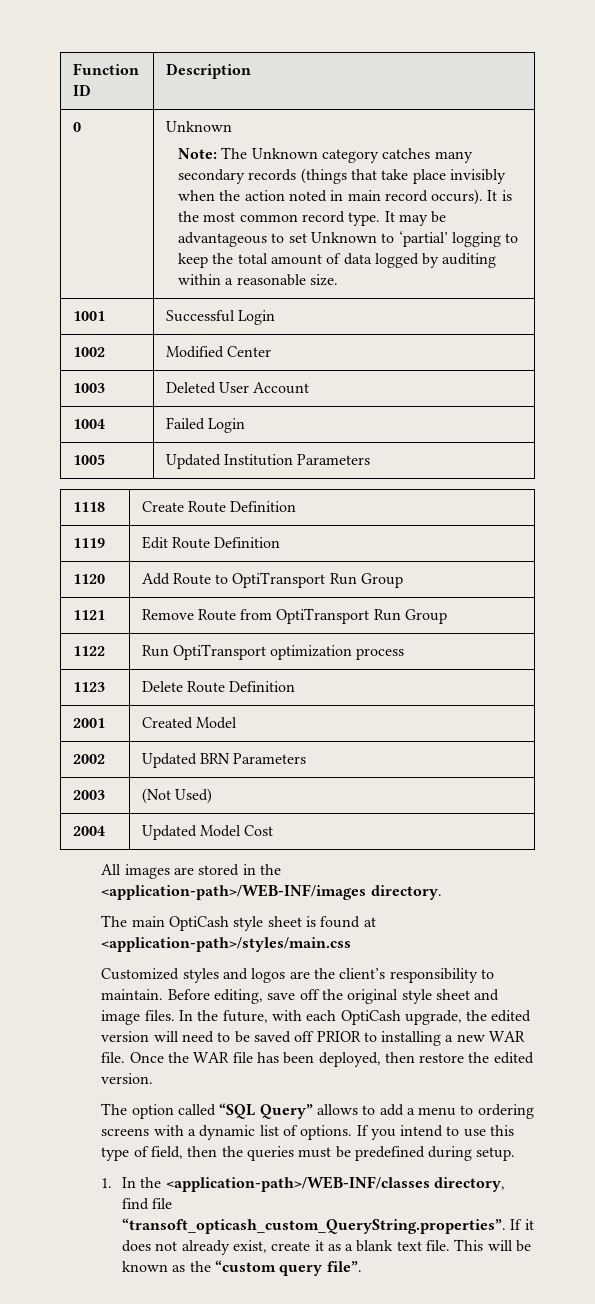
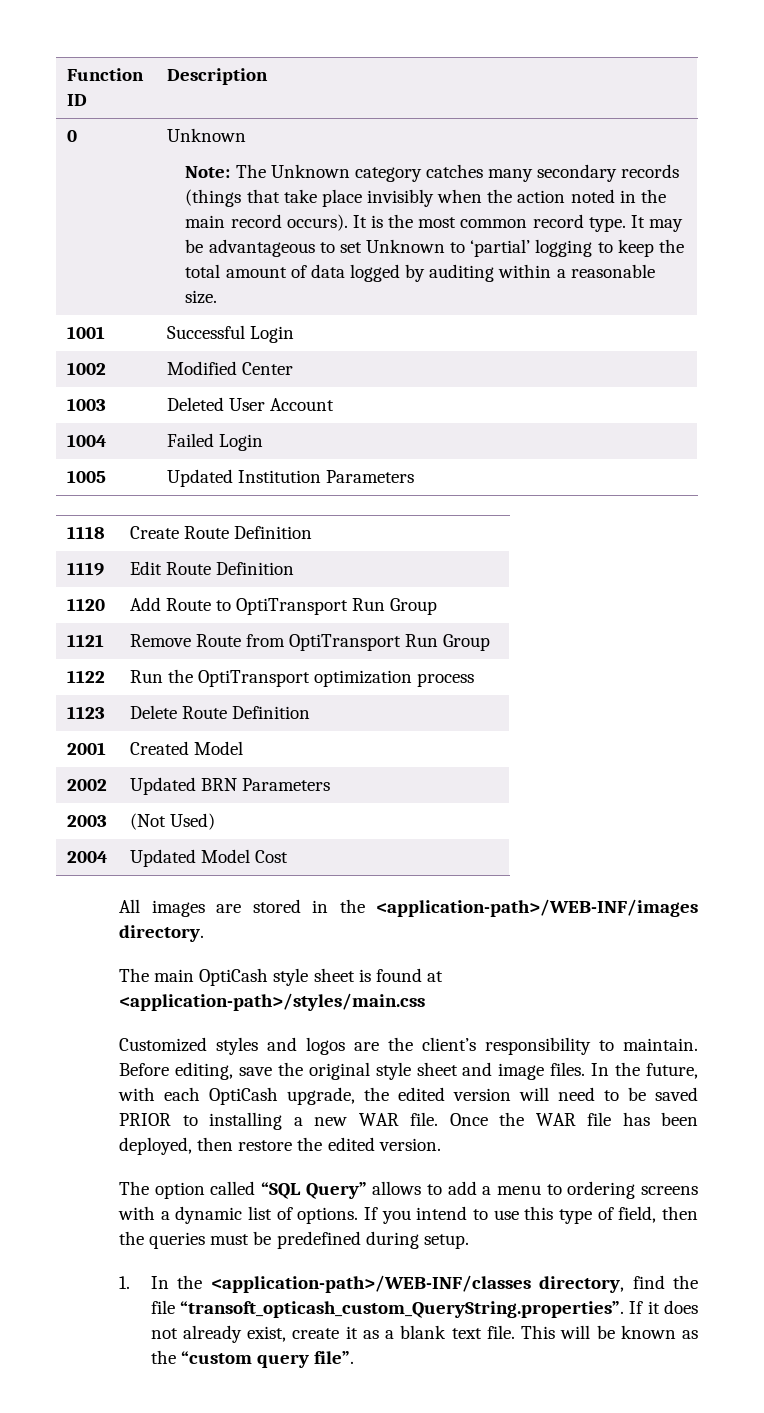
(344, 195) none -> [640,189,666,203] the
(169, 651) none -> [167,669,193,683] the
[299,989,320,1000] off -> (272, 1071) none
[294,1031,315,1042] off -> (698, 1094) none
(149, 1204) none -> [673,1275,698,1289] the

